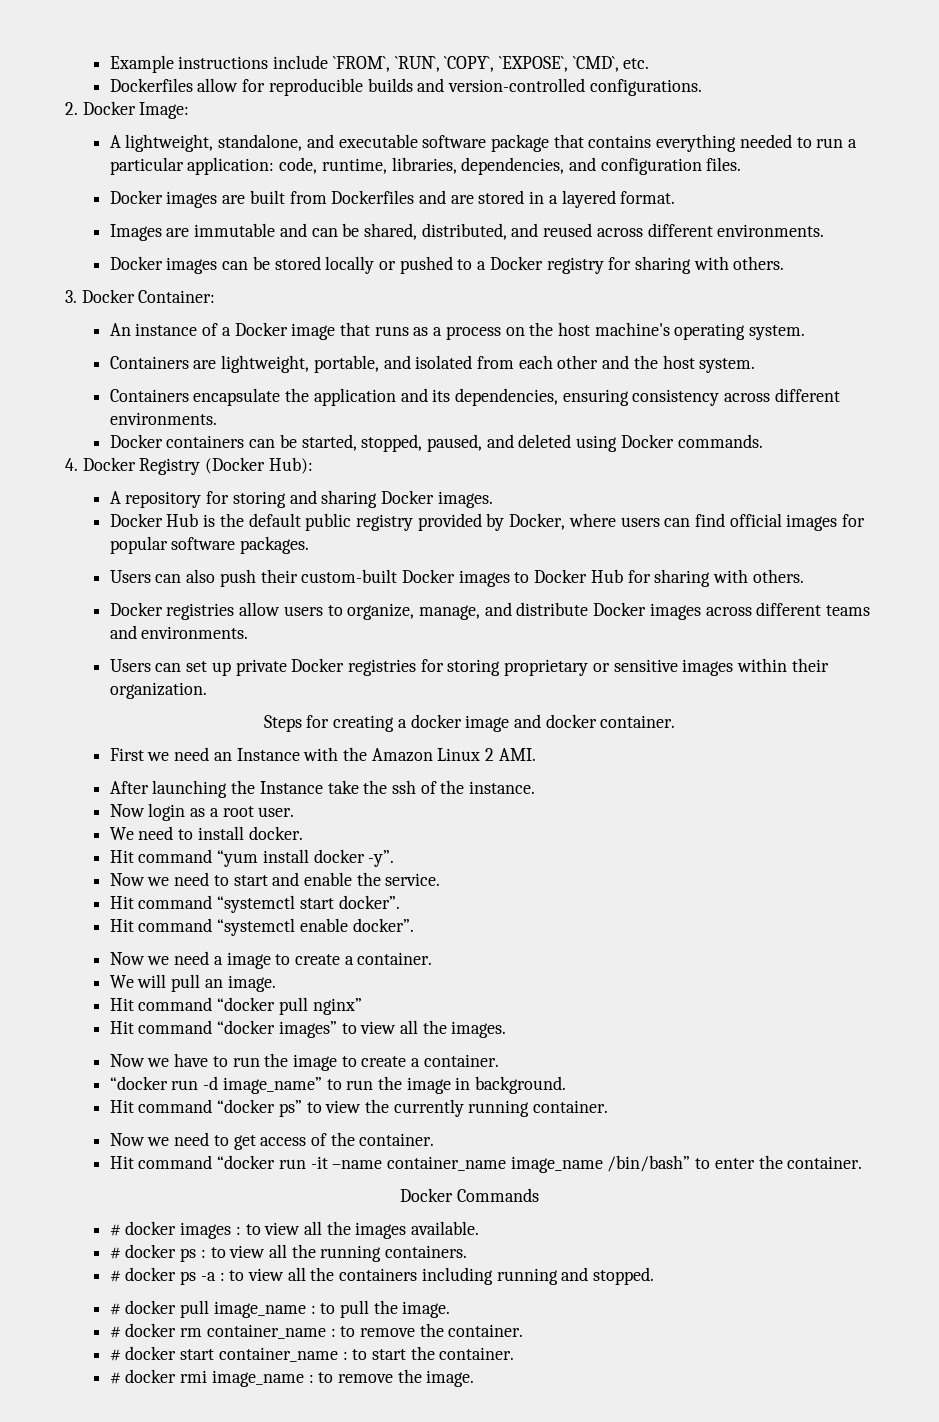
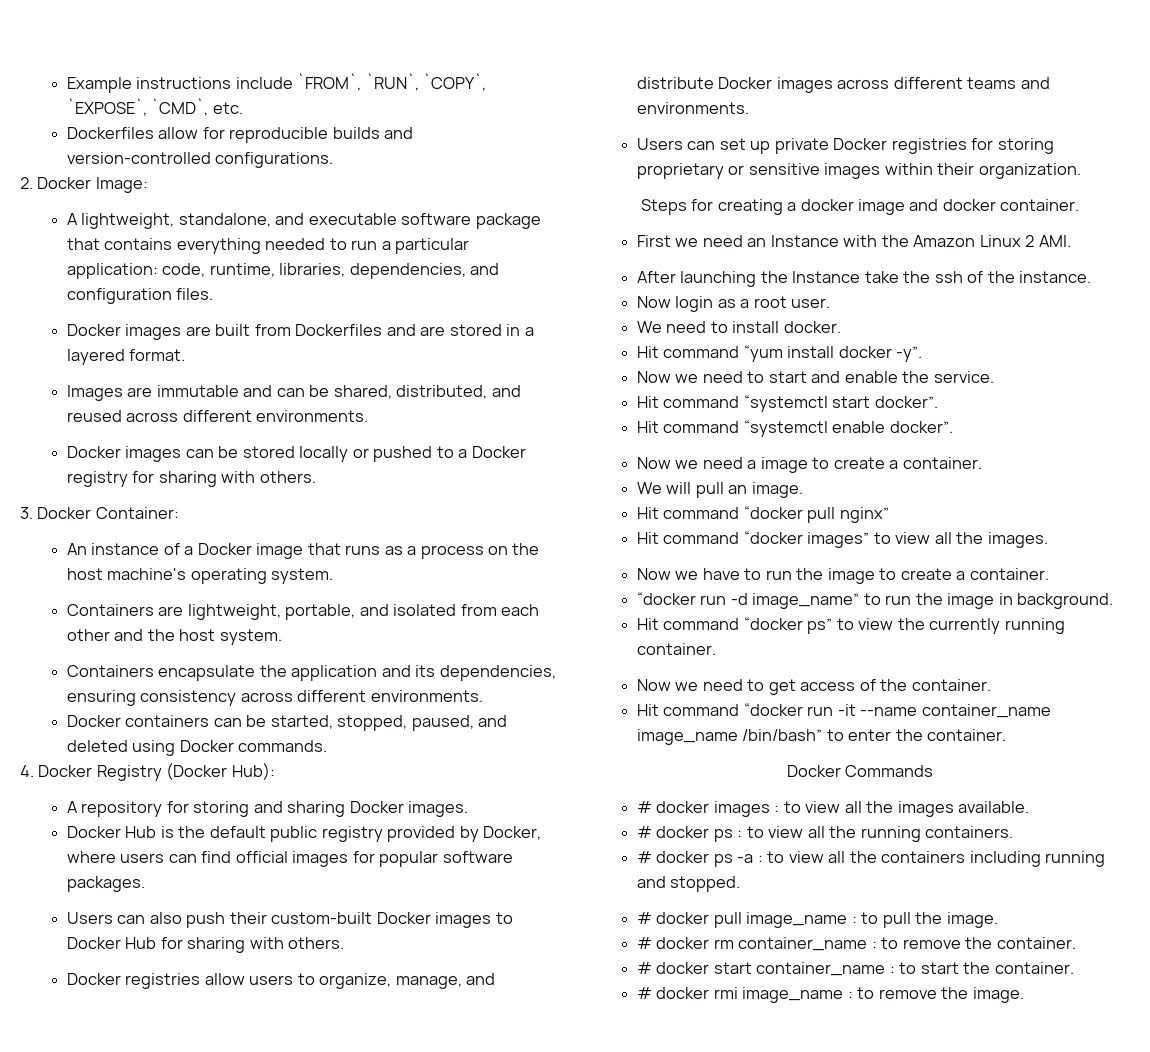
[332,1160,383,1169] –name -> [860,707,918,716] --name

